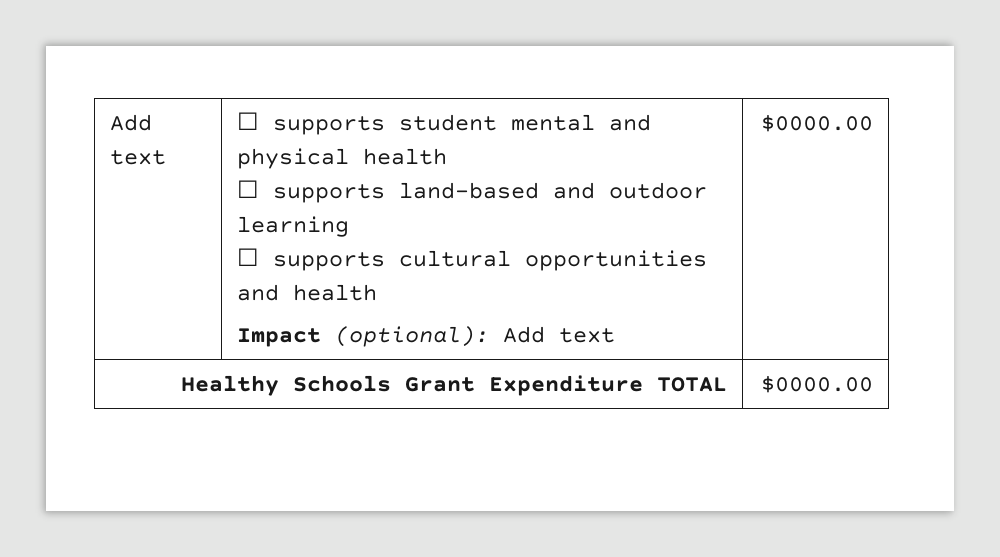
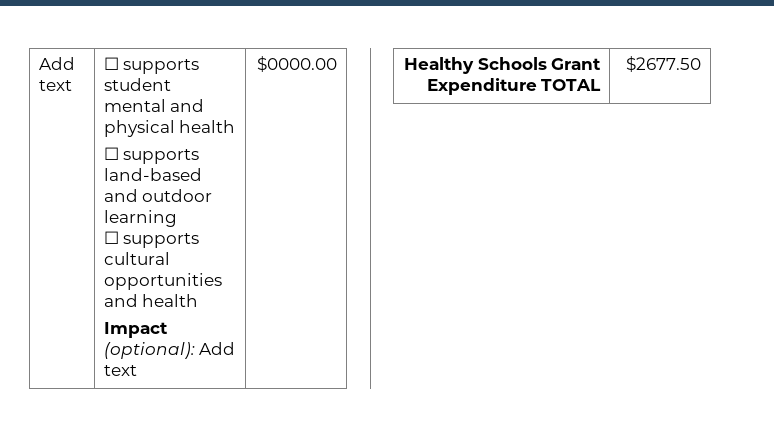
[760,375,873,393] $0000.00 -> [626,56,702,72] $2677.50

